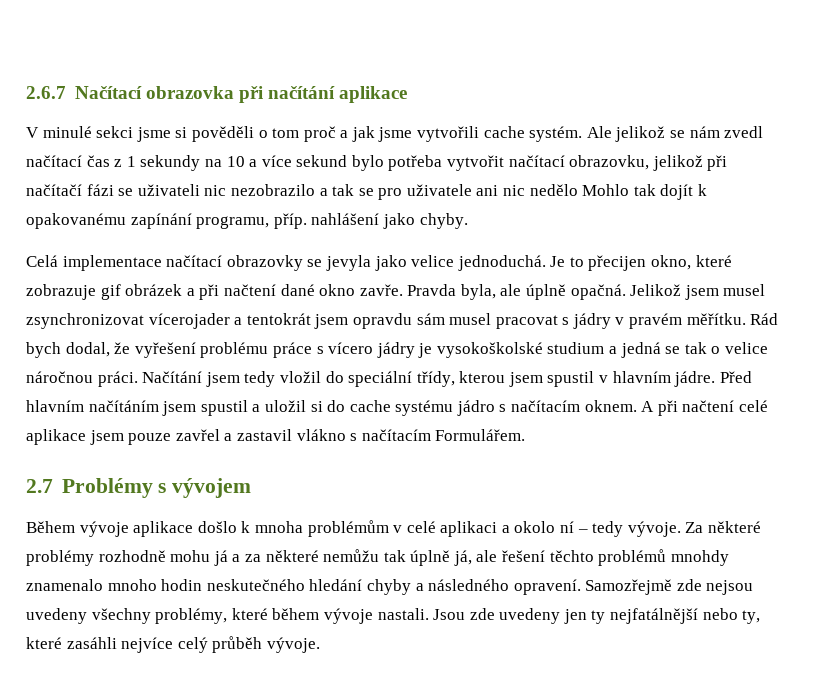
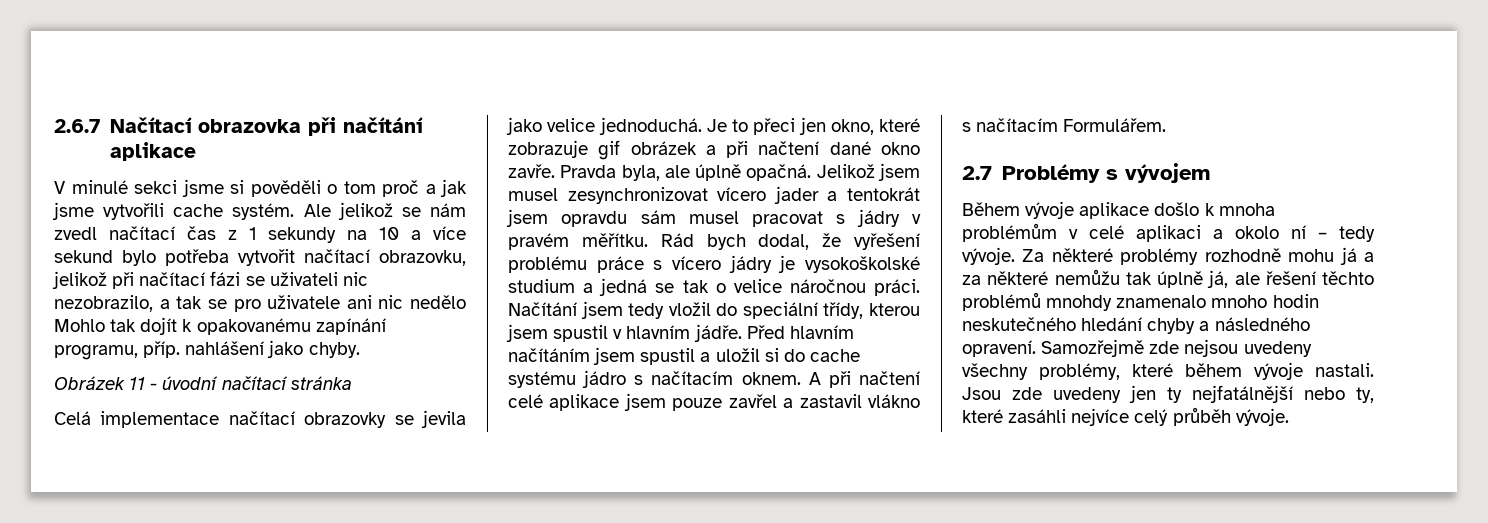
[26,184,82,196] načítačí -> [139,272,206,286] načítací
[230,184,315,196] nezobrazilo -> [54,295,153,312] nezobrazilo,
(468, 221) none -> [54,376,352,390] // Obrázek 11 - úvodní načítací stránka
[325,255,371,271] jevyla -> [421,410,466,428] jevila
[588,255,647,271] přecijen -> [753,117,826,135] přeci jen
[26,313,230,329] zsynchronizovat vícerojader -> [567,186,819,204] zesynchronizovat vícero jader
[674,371,716,387] jádre. -> [693,324,742,342] jádře.

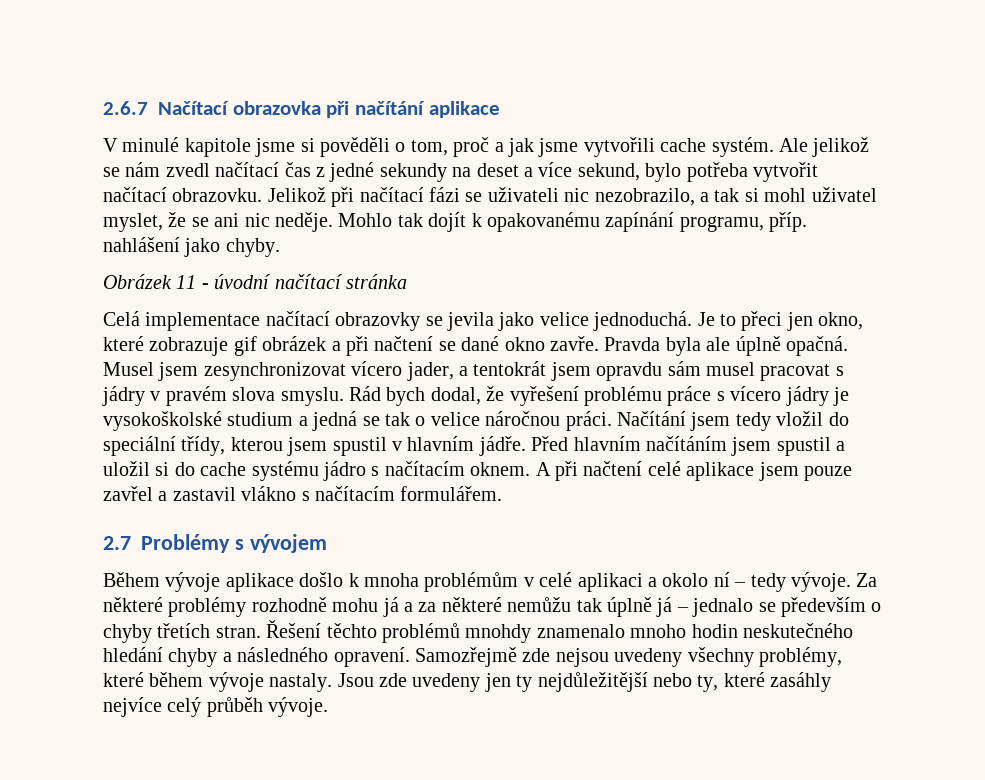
[134,180,177,194] sekci -> [184,138,251,157] kapitole
[343,181,376,194] tom -> [410,140,448,156] tom,
[248,227,257,240] 1 -> [329,162,375,182] jedné
[379,227,400,240] 10 -> [476,163,519,177] deset
[54,250,113,263] sekund -> [577,163,640,181] sekund,
[379,250,466,266] [52,271,107,289] obrazovku, jelikož -> [172,187,326,202] obrazovku. Jelikož
[207,295,341,312] se pro uživatele -> [744,187,877,202] [103,212,209,232] si mohl uživatel myslet, že se
[410,295,466,309] nedělo -> [275,212,333,232] neděje.
(820, 148) none -> [438,341,456,351] se
[621,165,660,181] byla, -> [665,337,701,356] byla
[816,163,920,181] [508,188,558,201] Jelikož jsem musel -> [103,362,199,381] Musel jsem
[773,186,819,204] jader -> [406,362,454,381] jader,
[581,233,648,247] měřítku. -> [232,387,344,406] slova smyslu.
[1063,118,1167,132] Formulářem. -> [400,486,503,501] formulářem.
[1207,270,1316,288] já, ale řešení -> [656,597,882,617] [103,620,322,643] já – jednalo se především o chyby třetích stran. Řešení
[1315,363,1374,377] nastali. -> [269,673,333,692] nastaly.
[1192,385,1293,403] nejfatálnější -> [537,672,648,692] nejdůležitější
[1008,409,1067,423] zasáhli -> [770,672,832,692] zasáhly

